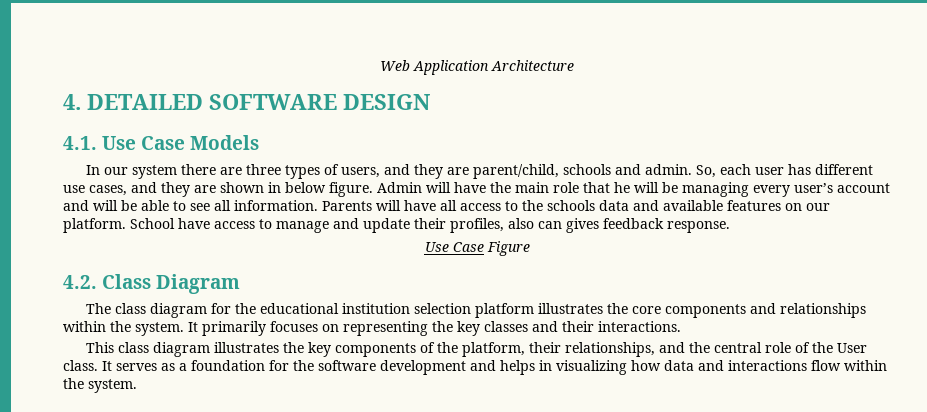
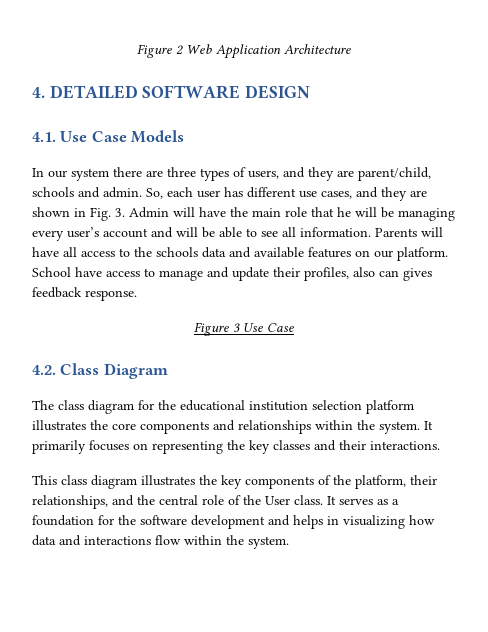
(380, 65) none -> [137,44,184,58] Figure 2
[285,182,373,197] below figure. -> [90,207,125,221] Fig. 3.
[424,241,530,256] Use Case Figure -> [194,322,294,336] Figure 3 Use Case

